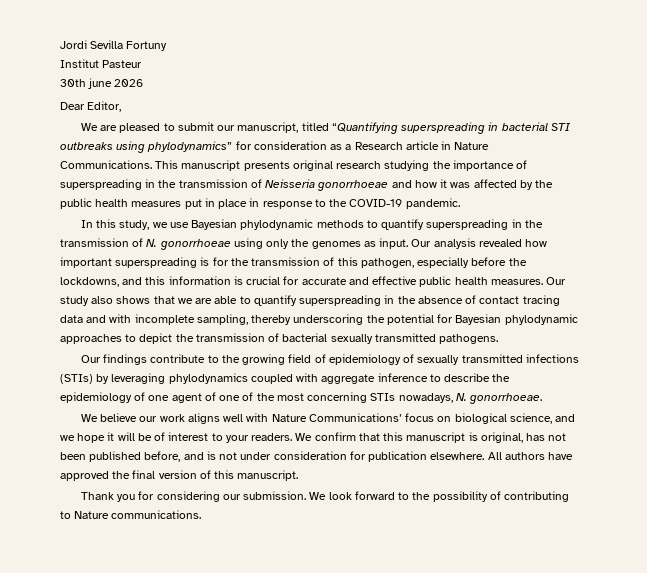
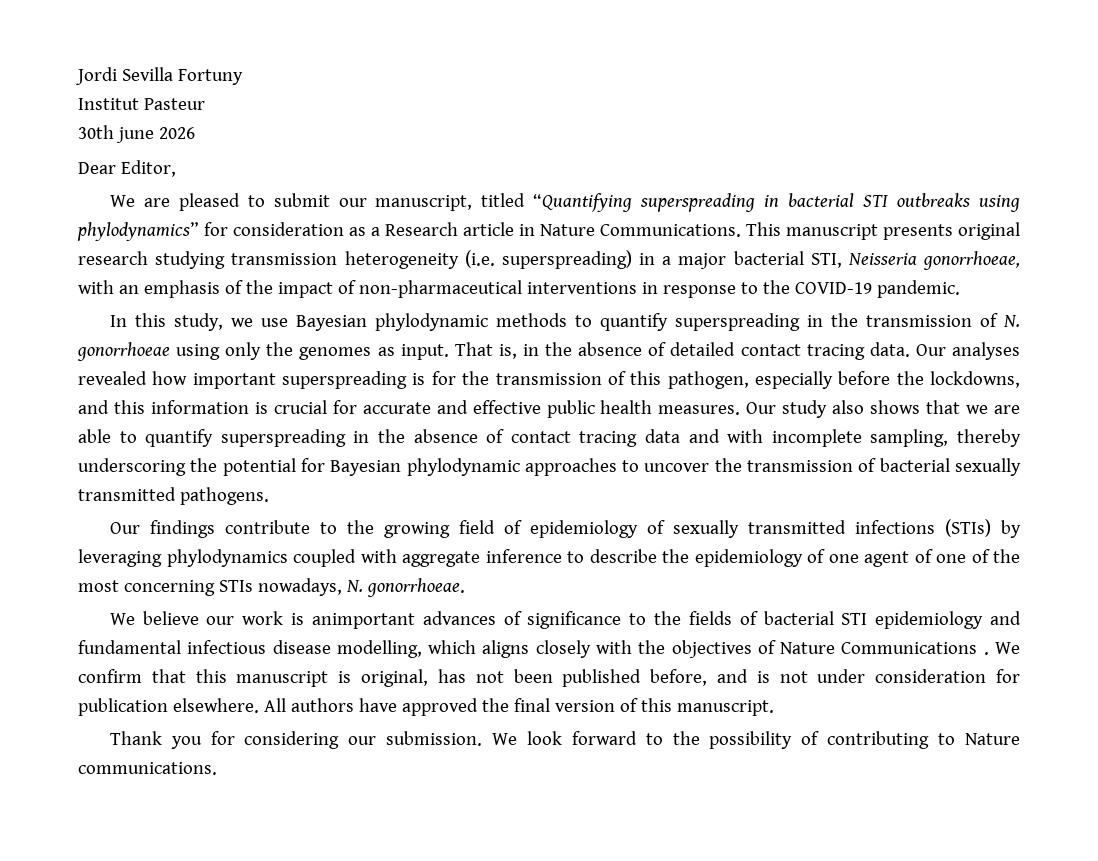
[432,160,528,171] [60,179,554,191] [60,198,248,209] the importance of superspreading in the transmission of Neisseria gonorrhoeae and how it was affected by the public health measures put in place -> [231,250,1020,270] [78,280,637,298] transmission heterogeneity (i.e. superspreading) in a major bacterial STI, Neisseria gonorrhoeae, with an emphasis of the impact of non-pharmaceutical interventions
[411,238,476,249] Our analysis -> [454,342,1020,360] That is, in the absence of detailed contact tracing data. Our analyses
[139,333,173,344] depict -> [644,463,710,472] uncover
[187,413,576,424] [60,432,293,443] aligns well with Nature Communications’ focus on biological science, and we hope it will be of interest to your readers. -> [291,611,1021,629] [78,640,989,658] is animportant advances of significance to the fields of bacterial STI epidemiology and fundamental infectious disease modelling, which aligns closely with the objectives of Nature Communications .

